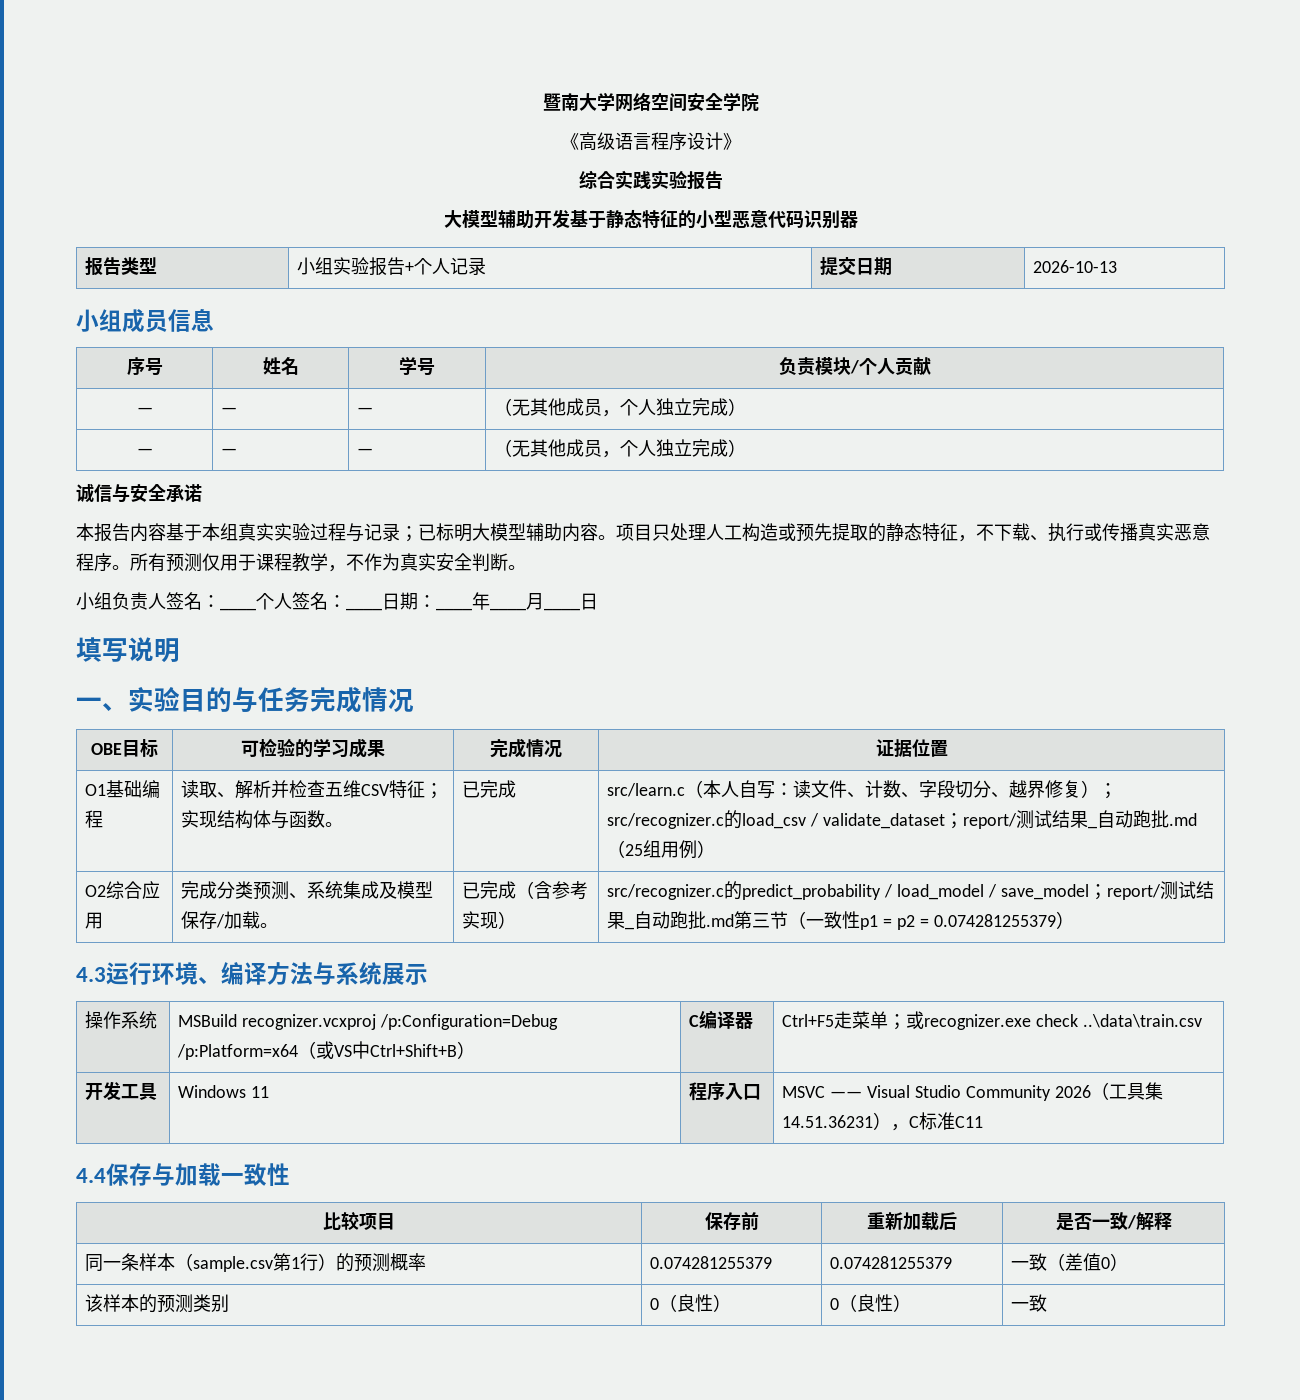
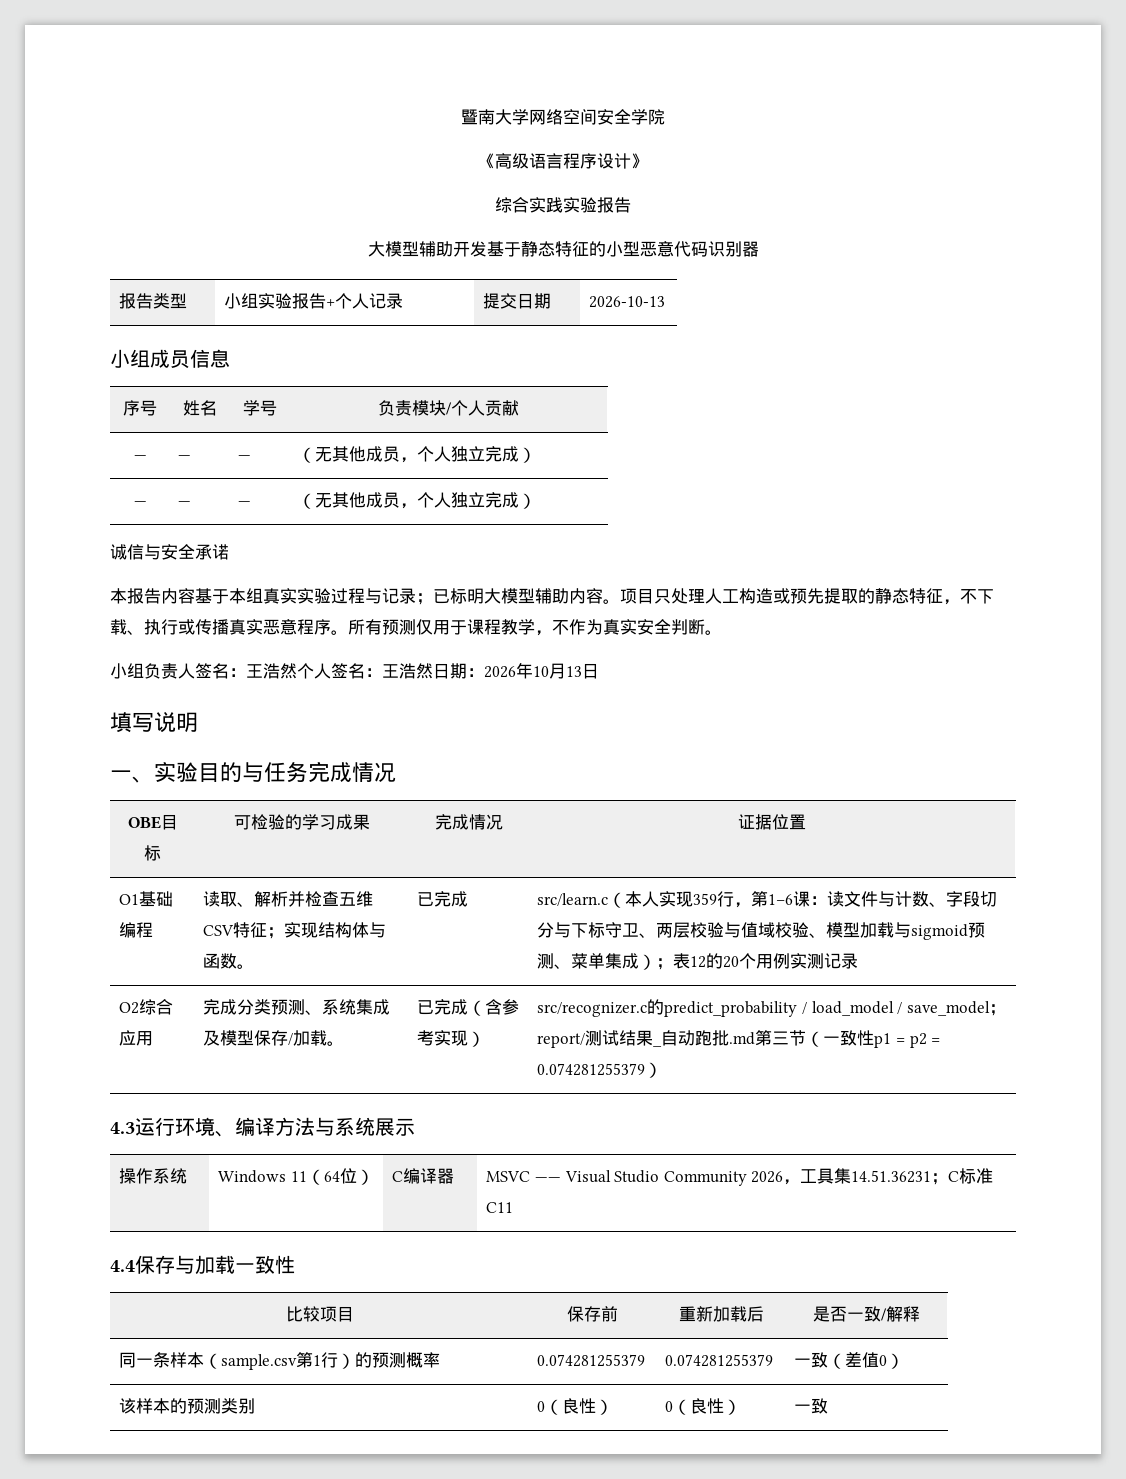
[220,608,256,611] ____ -> [246,663,297,679] 王浩然
[346,592,436,611] [436,592,580,611] ____日期：____年____月____ -> [382,662,582,679] 王浩然日期：2026年10月13
[739,780,776,799] 自写 -> [659,891,811,908] 实现359行，第1–6课
[847,792,866,798] 、 -> [878,891,896,907] 与
[991,780,1118,799] [607,810,1197,829] [607,840,716,859] 、越界修复）；src/recognizer.c的load_csv / validate_dataset；report/测试结果_自动跑批.md（25组用例） -> [554,922,986,940] [537,953,859,970] 与下标守卫、两层校验与值域校验、模型加载与sigmoid预测、菜单集成）；表12的20个用例实测记录
[178,1014,558,1030] [177,1041,476,1060] [689,1010,754,1029] [782,1011,1202,1030] [85,1081,158,1100] [178,1085,270,1098] [689,1082,762,1101] MSBuild recognizer.vcxproj /p:Configuration=Debug /p:Platform=x64（或VS中Ctrl+Shift+B） | C编译器 | Ctrl+F5走菜单；或recognizer.exe check ..\data\train.csv // 开发工具 | Windows 11 | 程序入口 -> [218,1168,375,1185] [392,1168,455,1184] Windows 11（64位） | C编译器
[1090,1082,1109,1100] （ -> [783,1179,801,1185] ，
[873,1112,910,1131] ）， -> [931,1173,949,1185] ；

